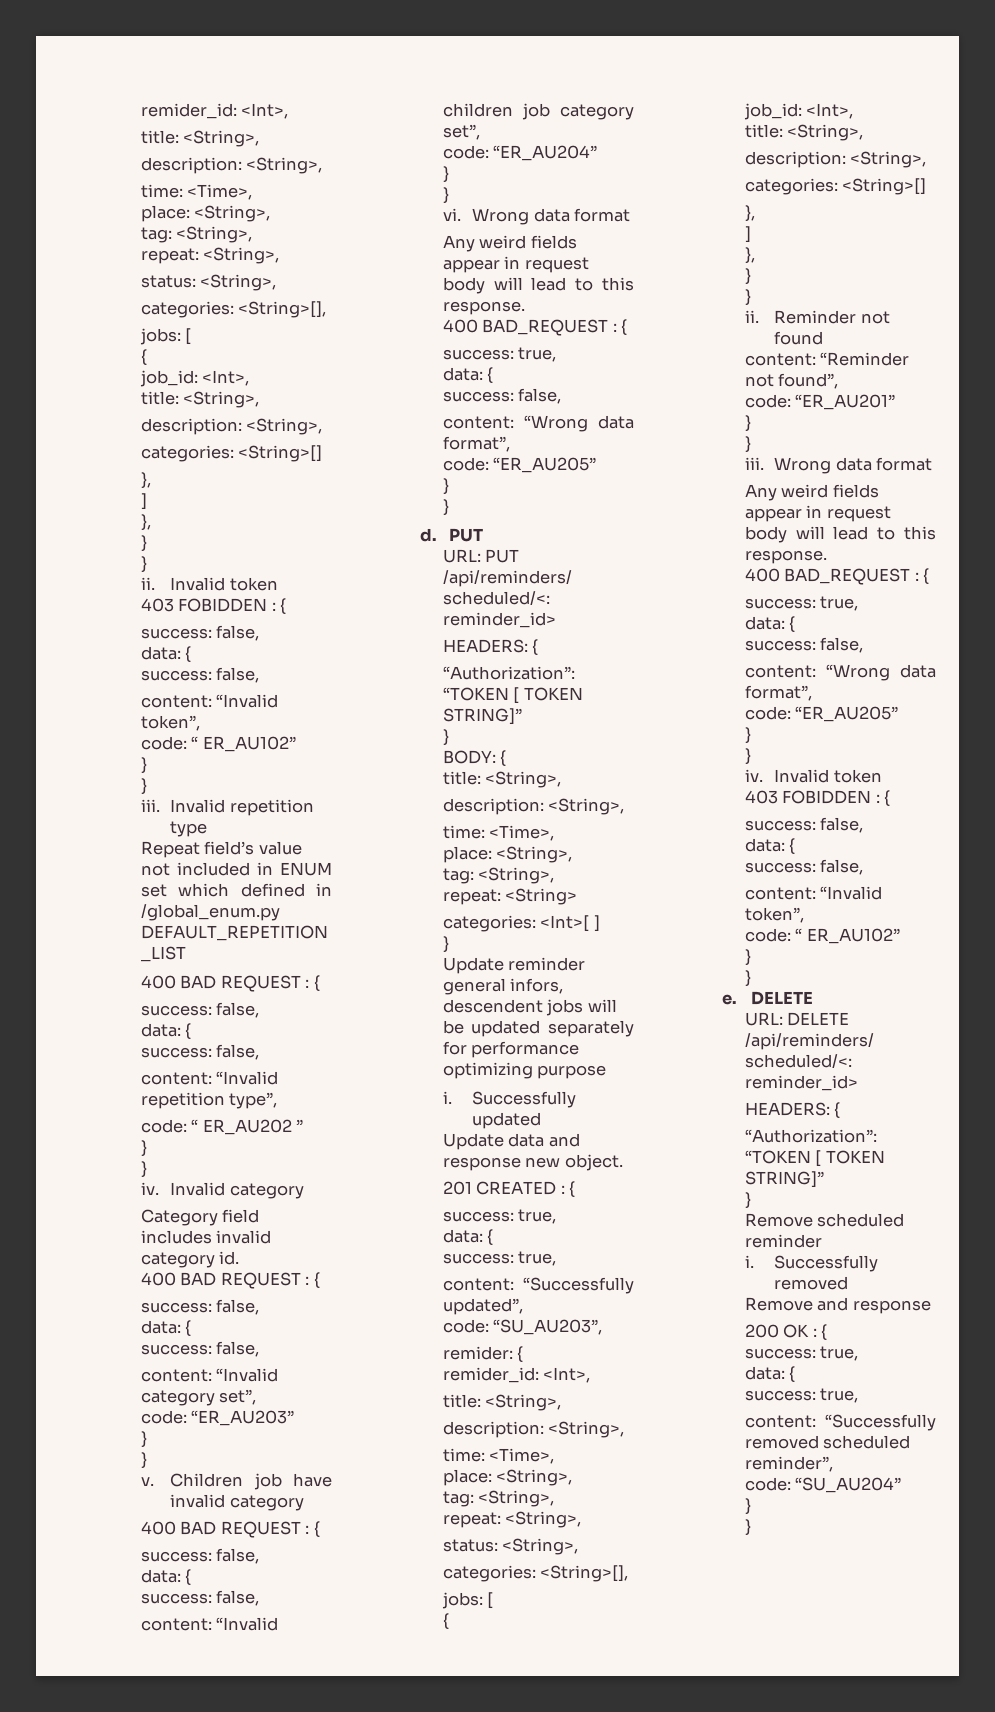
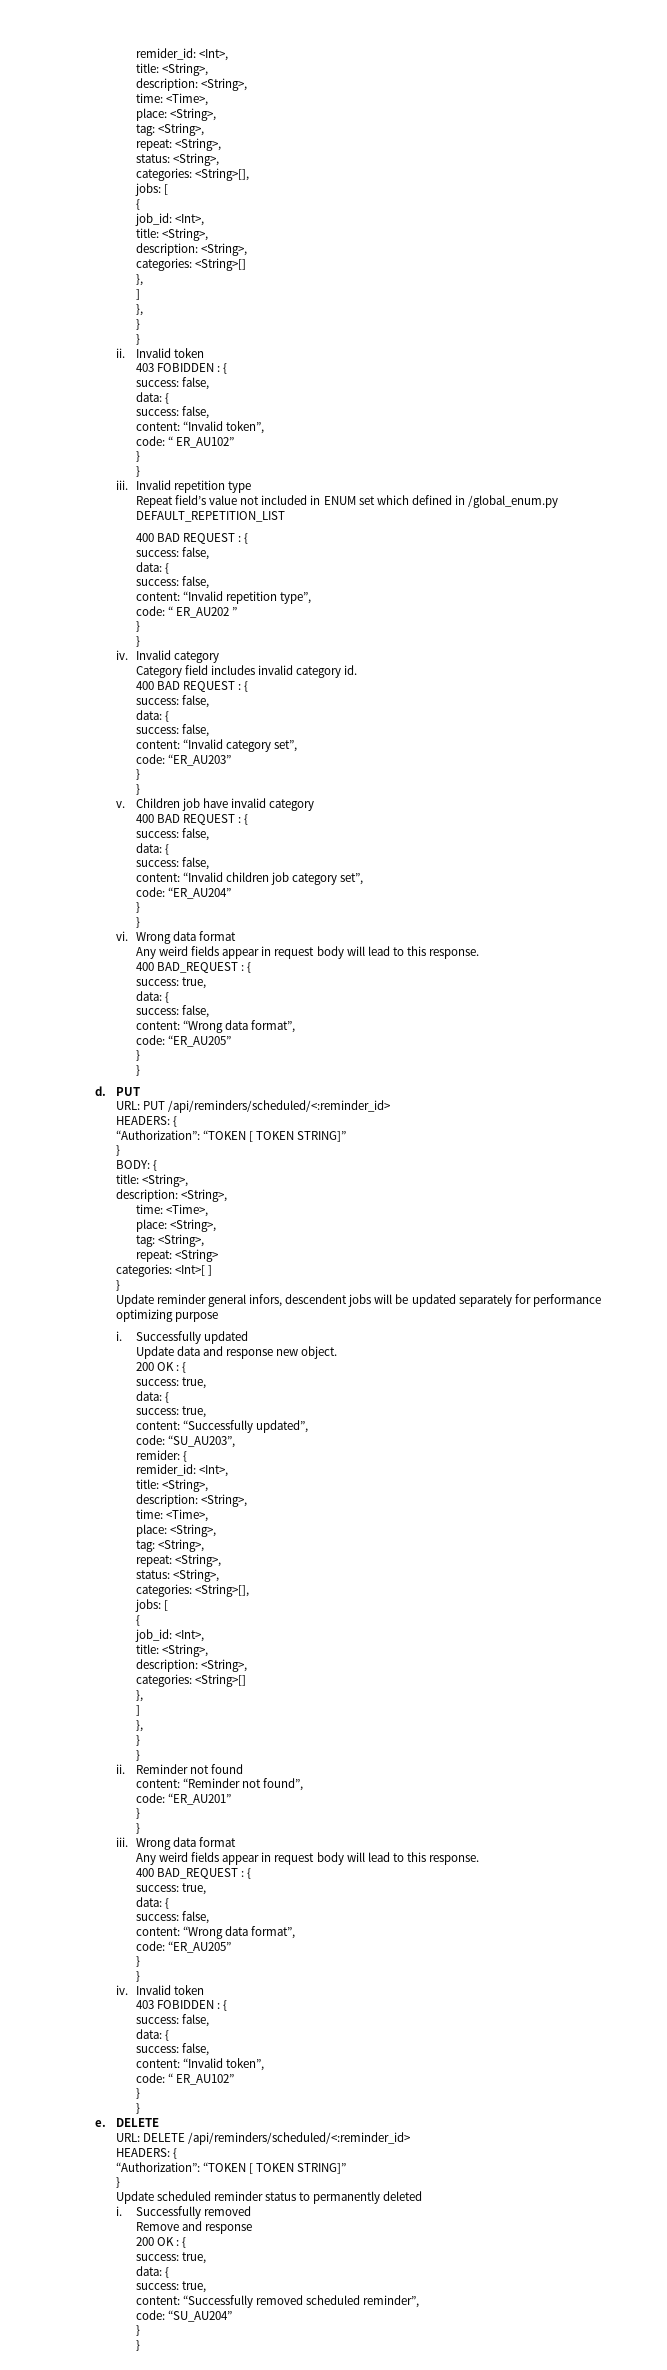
[442,1181,557,1195] 201 CREATED -> [135,1362,175,1371] 200 OK
[744,1213,813,1227] Remove -> [115,2191,154,2204] Update
(822, 1241) none -> [265,2191,423,2204] status to permanently deleted

